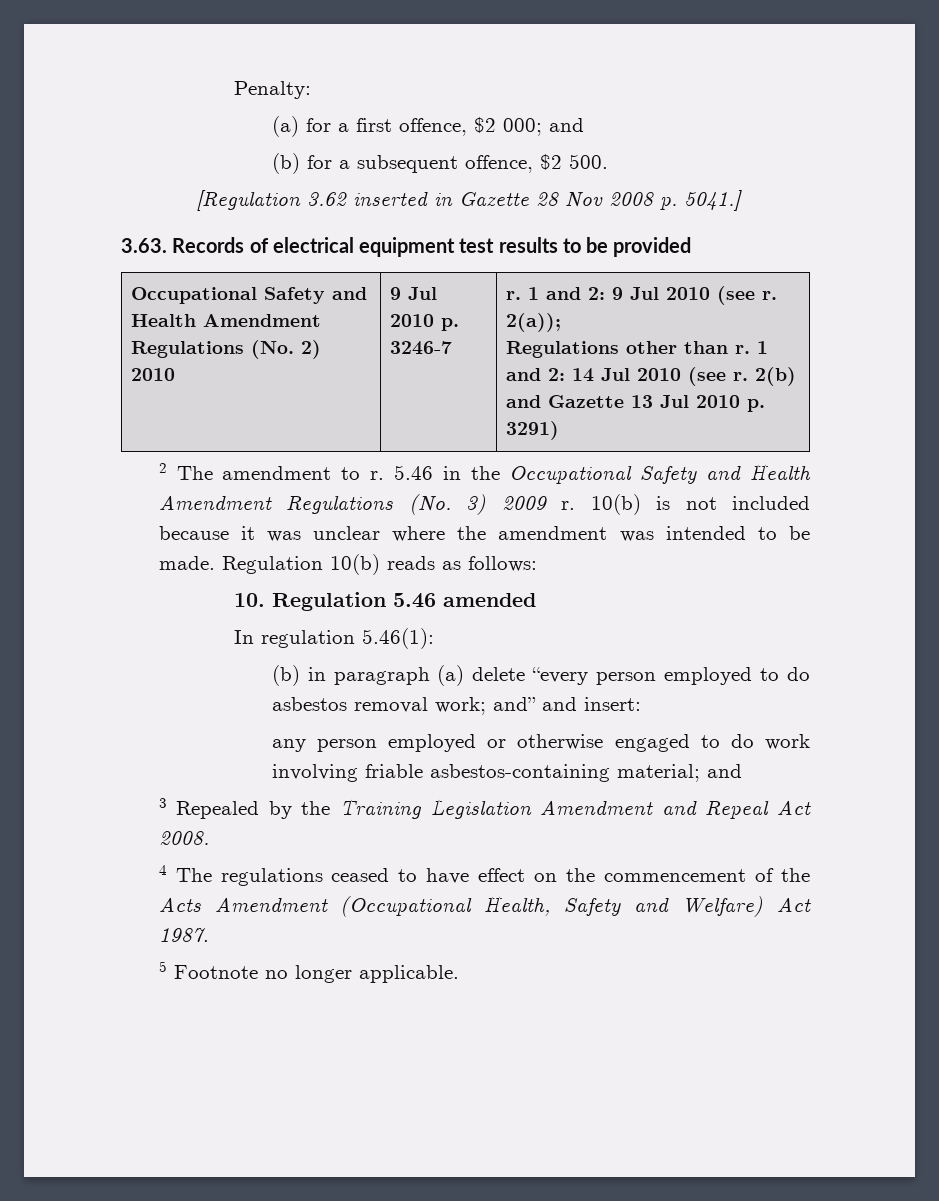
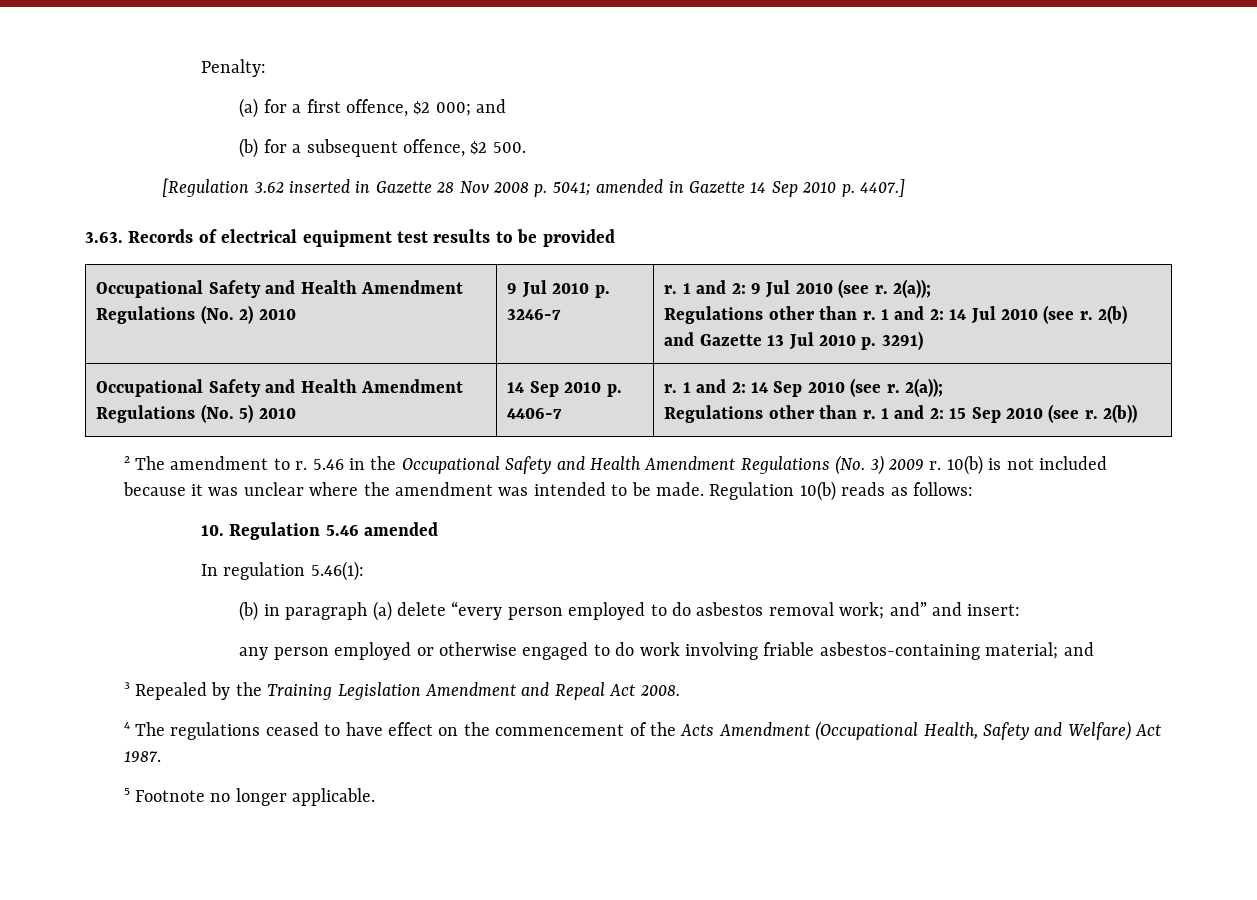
[684,190,743,211] 5041.] -> [552,179,905,197] 5041; amended in Gazette 14 Sep 2010 p. 4407.]
(560, 430) none -> [96,379,464,397] [96,404,296,423] [507,381,622,397] [507,408,563,419] [664,378,944,397] [664,404,1138,423] // Occupational Safety and Health Amendment Regulations (No. 5) 2010 | 14 Sep 2010 p. 4406-7 | r. 1 and 2: 14 Sep 2010 (see r. 2(a)); // Regulations other than r. 1 and 2: 15 Sep 2010 (see r. 2(b))

